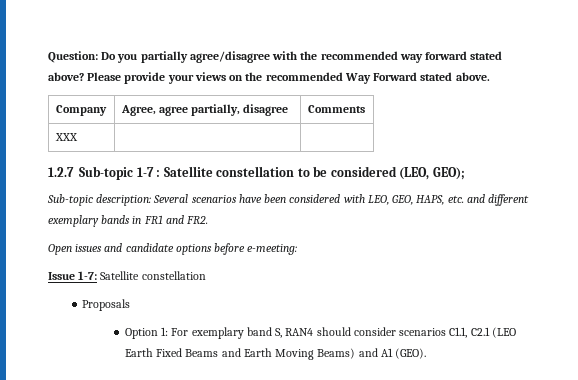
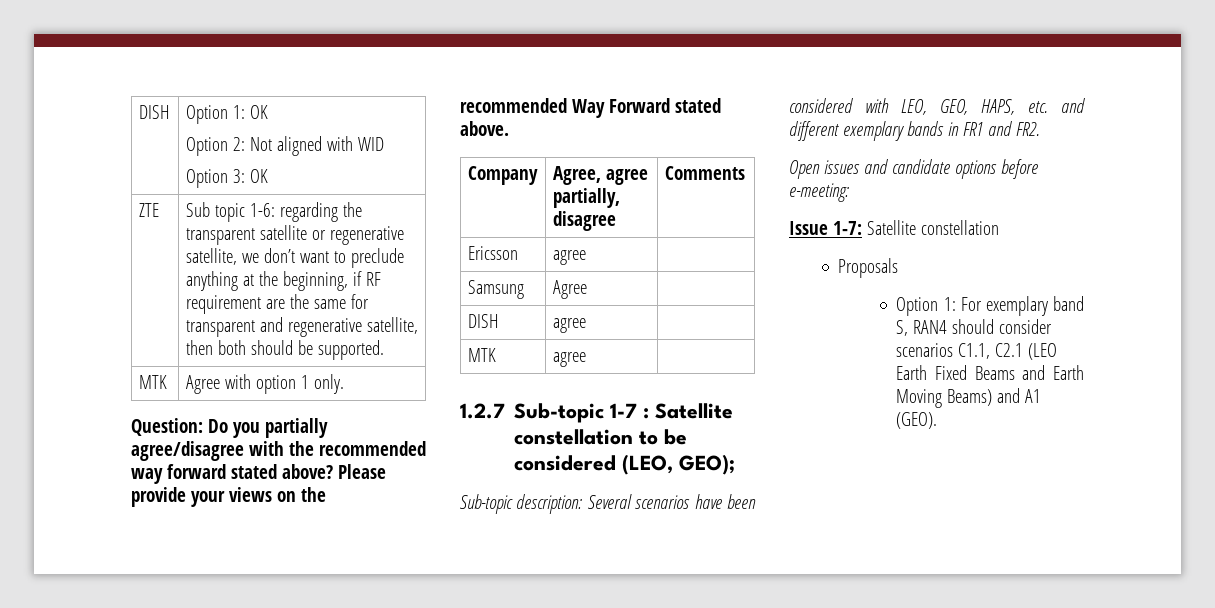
(48, 57) none -> [138,105,170,119] [185,105,268,124] [185,136,384,156] [185,169,268,188] [138,203,159,217] [185,202,362,222] [185,225,404,245] [185,248,404,268] [185,271,381,291] [185,294,369,314] [185,317,418,337] [185,340,384,360] [138,375,167,389] [185,374,344,394] DISH | Option 1: OK // Option 2: Not aligned with WID // Option 3: OK // ZTE | Sub topic 1-6: regarding the transparent satellite or regenerative satellite, we don’t want to preclude anything at the beginning, if RF requirement are the same for transparent and regenerative satellite, then both should be supported. // MTK | Agree with option 1 only. //
[54,133,78,141] XXX | -> [467,246,518,260] [552,250,586,265] [467,280,524,299] [552,280,587,299] [467,314,499,328] [552,318,586,333] [467,348,496,362] [552,352,586,367] Ericsson | agree | // Samsung | Agree | // DISH | agree | // MTK | agree

